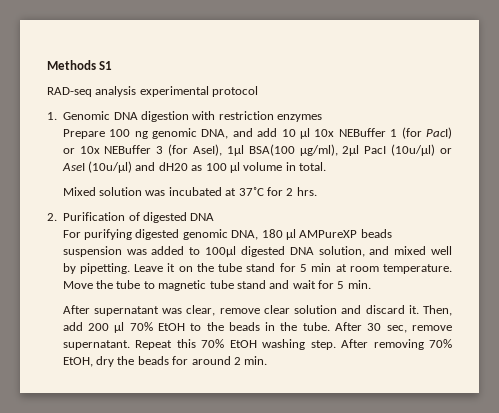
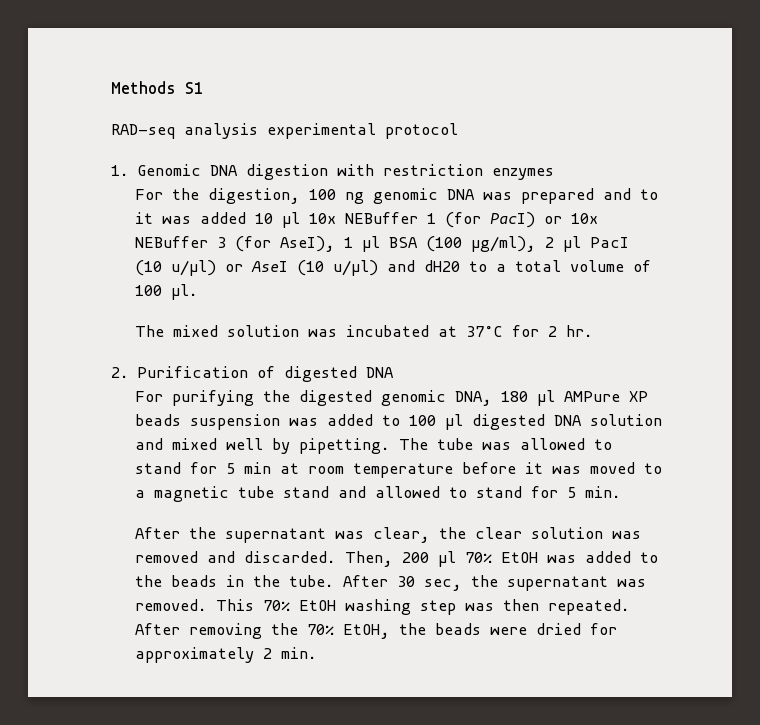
[62,128,278,139] Prepare 100 ng genomic DNA, and add -> [135,188,659,204] [135,212,247,224] For the digestion, 100 ng genomic DNA was prepared and to it was added
[226,144,453,156] [61,161,327,173] [62,187,96,196] 1µl BSA(100 µg/ml), 2µl PacI (10u/µl) or AseI (10u/µl) and dH20 as 100 µl volume in total. // Mixed -> [344,236,630,252] [135,260,652,276] [135,284,199,300] [135,325,219,337] 1 µl BSA (100 µg/ml), 2 µl PacI (10 u/µl) or AseI (10 u/µl) and dH20 to a total volume of 100 µl. // The mixed
[296,187,317,196] hrs. -> [566,325,594,337] hr.
(133, 234) none -> [263,390,291,402] the
[299,230,358,238] AMPureXP -> [564,391,649,402] AMPure XP
[205,246,365,257] 100µl digested DNA solution, -> [409,414,663,430] 100 µl digested DNA solution
[134,263,243,272] Leave it on the tube -> [399,438,613,450] The tube was allowed to
[383,264,453,274] [62,280,155,289] temperature. Move the tube to -> [353,462,663,478] [135,490,146,498] temperature before it was moved to a
[292,280,316,289] wait -> [375,486,523,498] allowed to stand
(90, 309) none -> [189,527,217,539] the
[219,308,260,314] remove -> [439,527,467,539] the
[341,305,453,316] [62,322,83,331] and discard it. Then, add -> [612,531,642,539] [135,551,394,567] was removed and discarded. Then,
(185, 327) none -> [547,551,632,563] was added
[412,325,453,331] [62,339,336,350] remove supernatant. Repeat this 70% EtOH washing step. -> [471,575,647,591] [135,599,631,615] the supernatant was removed. This 70% EtOH washing step was then repeated.
(424, 344) none -> [271,623,299,635] the
[96,356,231,367] dry the beads for around -> [399,623,618,635] [135,647,255,663] the beads were dried for approximately

